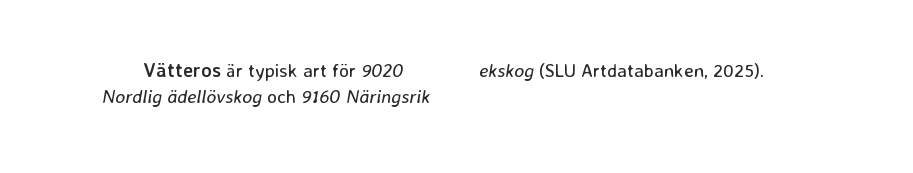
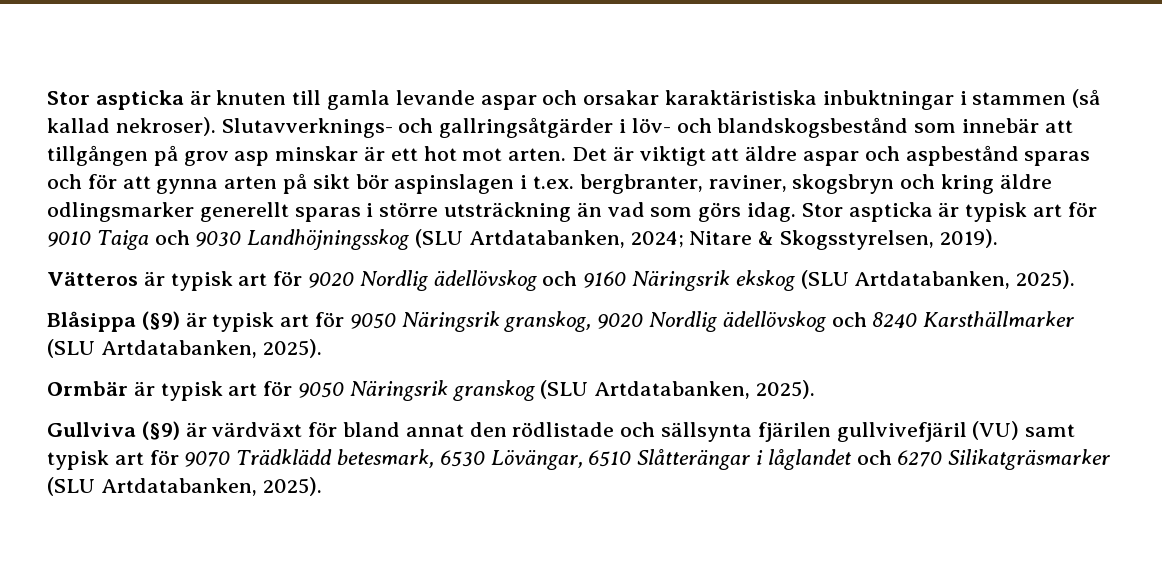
(142, 70) none -> [47,89,1101,110] [47,117,1073,138] [47,145,1091,166] [47,173,1052,194] [47,202,1097,222] [47,229,998,250] Stor aspticka är knuten till gamla levande aspar och orsakar karaktäristiska inbuktningar i stammen (så kallad nekroser). Slutavverknings- och gallringsåtgärder i löv- och blandskogsbestånd som innebär att tillgången på grov asp minskar är ett hot mot arten. Det är viktigt att äldre aspar och aspbestånd sparas och för att gynna arten på sikt bör aspinslagen i t.ex. bergbranter, raviner, skogsbryn och kring äldre odlingsmarker generellt sparas i större utsträckning än vad som görs idag. Stor aspticka är typisk art för 9010 Taiga och 9030 Landhöjningsskog (SLU Artdatabanken, 2024; Nitare & Skogsstyrelsen, 2019). //
(765, 71) none -> [47,311,1075,332] [47,339,322,358] [47,380,816,401] [47,421,1076,442] [47,449,1111,470] [47,477,322,496] // Blåsippa (§9) är typisk art för 9050 Näringsrik granskog, 9020 Nordlig ädellövskog och 8240 Karsthällmarker (SLU Artdatabanken, 2025). // Ormbär är typisk art för 9050 Näringsrik granskog (SLU Artdatabanken, 2025). // Gullviva (§9) är värdväxt för bland annat den rödlistade och sällsynta fjärilen gullvivefjäril (VU) samt typisk art för 9070 Trädklädd betesmark, 6530 Lövängar, 6510 Slåtterängar i låglandet och 6270 Silikatgräsmarker (SLU Artdatabanken, 2025).

